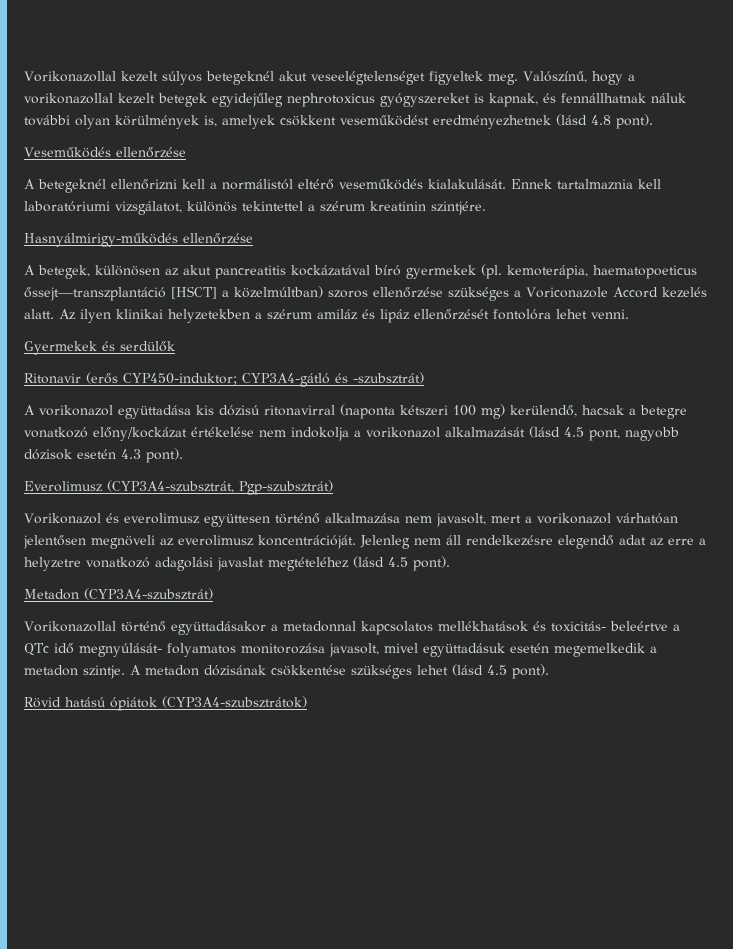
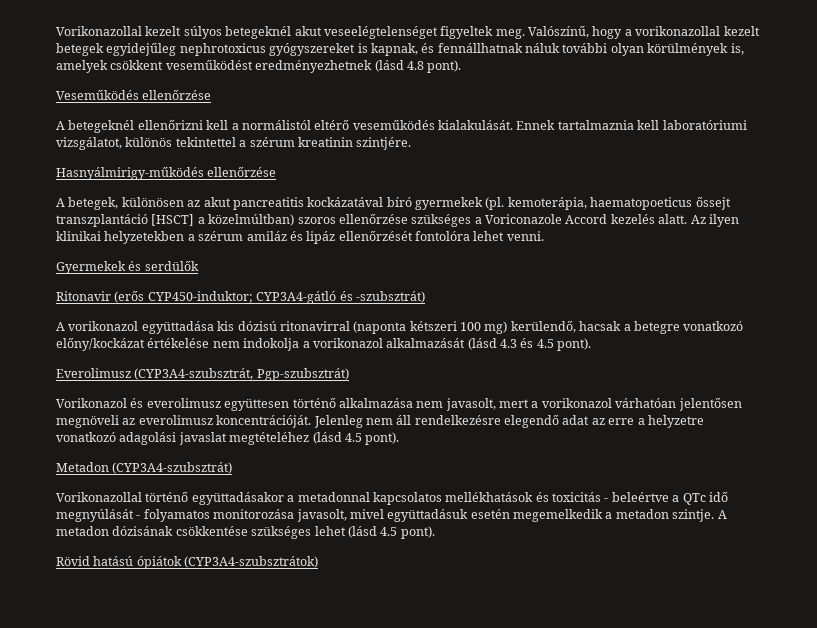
[24,287,166,301] őssejt—transzplantáció -> [695,196,731,210] [56,214,148,227] őssejt transzplantáció
[564,427,679,441] [24,449,141,460] 4.5 pont, nagyobb dózisok esetén 4.3 -> [500,338,554,348] 4.3 és 4.5
[550,621,606,632] toxicitás- -> [552,492,609,502] toxicitás -
[78,643,162,657] megnyúlását- -> [56,509,141,522] megnyúlását -

